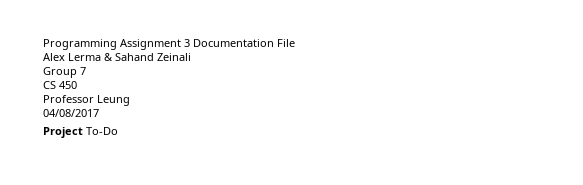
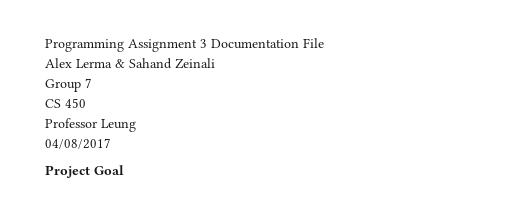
[86,127,118,135] To-Do -> [94,165,124,175] Goal

